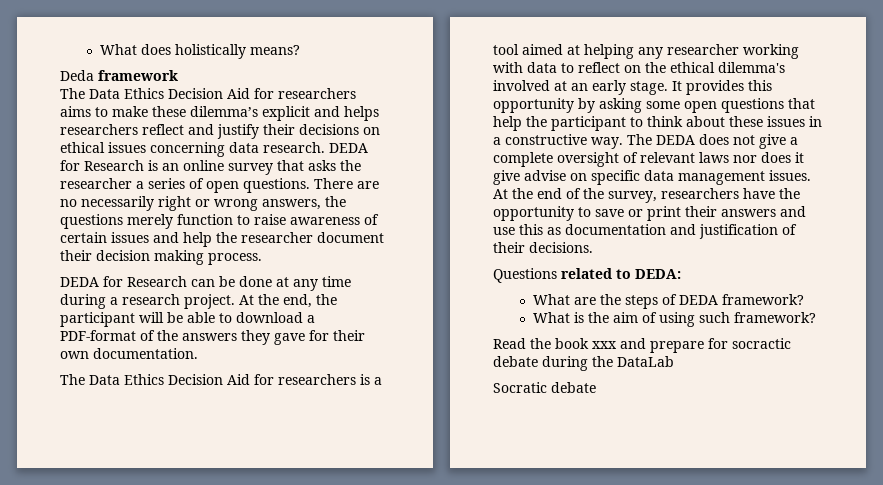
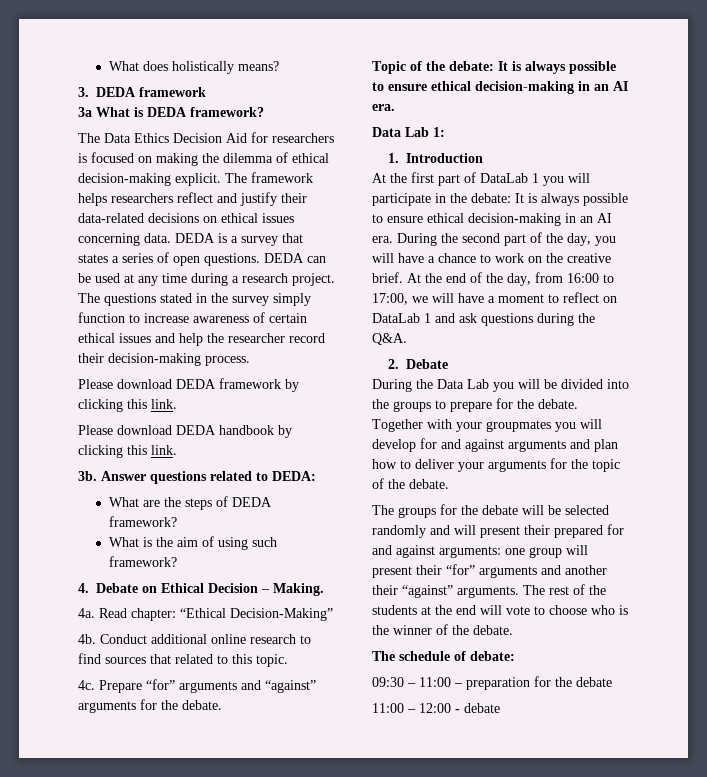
[60,70,94,81] Deda -> [78,87,136,97] 3. DEDA
[60,88,356,99] [60,106,379,121] [60,124,380,139] [60,142,368,157] [60,160,361,175] [60,178,379,193] [60,196,346,211] [60,214,379,229] [60,232,384,247] [60,250,262,265] [60,276,351,291] [60,294,337,309] [60,312,315,327] [60,330,365,345] [60,348,198,359] The Data Ethics Decision Aid for researchers aims to make these dilemma’s explicit and helps researchers reflect and justify their decisions on ethical issues concerning data research. DEDA for Research is an online survey that asks the researcher a series of open questions. There are no necessarily right or wrong answers, the questions merely function to raise awareness of certain issues and help the researcher document their decision making process. // DEDA for Research can be done at any time during a research project. At the end, the participant will be able to download a PDF-format of the answers they gave for their own documentation. -> [78,107,264,117] 3a What is DEDA framework?
[374,377,382,385] [493,44,799,59] [493,62,785,73] [493,80,772,95] [493,98,815,113] [493,116,822,131] [493,134,798,149] [493,152,804,167] [493,170,811,185] [493,188,800,203] [493,206,806,221] [493,224,797,239] [493,242,593,253] [493,268,557,283] a tool aimed at helping any researcher working with data to reflect on the ethical dilemma's involved at an early stage. It provides this opportunity by asking some open questions that help the participant to think about these issues in a constructive way. The DEDA does not give a complete oversight of relevant laws nor does it give advise on specific data management issues. At the end of the survey, researchers have the opportunity to save or print their answers and use this as documentation and justification of their decisions. // Questions -> [91,152,329,166] [78,172,313,186] [78,192,307,206] [78,213,294,223] [78,233,303,246] [78,252,326,266] [78,273,335,286] [78,293,311,306] [78,312,307,323] [78,333,325,346] [78,353,250,366] [78,378,299,392] [78,399,177,412] [78,425,292,438] [78,445,177,458] [78,471,207,484] focused on making the dilemma of ethical decision-making explicit. The framework helps researchers reflect and justify their data-related decisions on ethical issues concerning data. DEDA is a survey that states a series of open questions. DEDA can be used at any time during a research project. The questions stated in the survey simply function to increase awareness of certain ethical issues and help the researcher record their decision-making process. // Please download DEDA framework by clicking this link. // Please download DEDA handbook by clicking this link. // 3b. Answer questions
[493,338,791,353] [493,356,674,371] [493,382,547,393] Read the book xxx and prepare for socractic debate during the DataLab // Socratic -> [78,583,324,596] [78,608,333,621] [78,634,311,644] [78,653,288,667] [78,679,316,693] [78,699,222,713] [372,61,616,74] [372,81,628,94] [372,104,395,111] [372,127,445,137] [387,153,483,163] [372,172,590,186] [372,193,628,206] [372,213,612,226] [372,232,616,246] [372,253,611,263] [372,272,614,286] [372,292,617,305] [372,313,595,326] [372,333,407,345] [387,359,448,369] [372,379,629,392] [372,398,578,412] [372,419,602,432] [372,438,618,452] [372,458,620,472] [372,478,449,489] [372,504,609,518] [372,524,624,538] [372,545,588,558] [372,564,607,578] [372,584,606,598] [372,605,628,615] [372,624,513,635] [372,651,515,661] [372,676,612,690] [372,703,460,713] 4. Debate on Ethical Decision – Making. // 4a. Read chapter: “Ethical Decision-Making” // 4b. Conduct additional online research to find sources that related to this topic. // 4c. Prepare “for” arguments and “against” arguments for the debate. // Topic of the debate: It is always possible to ensure ethical decision-making in an AI era. // Data Lab 1: // 1. Introduction // At the first part of DataLab 1 you will participate in the debate: It is always possible to ensure ethical decision-making in an AI era. During the second part of the day, you will have a chance to work on the creative brief. At the end of the day, from 16:00 to 17:00, we will have a moment to reflect on DataLab 1 and ask questions during the Q&A. // 2. Debate // During the Data Lab you will be divided into the groups to prepare for the debate. Together with your groupmates you will develop for and against arguments and plan how to deliver your arguments for the topic of the debate. // The groups for the debate will be selected randomly and will present their prepared for and against arguments: one group will present their “for” arguments and another their “against” arguments. The rest of the students at the end will vote to choose who is the winner of the debate. // The schedule of debate: // 09:30 – 11:00 – preparation for the debate // 11:00 – 12:00 -

